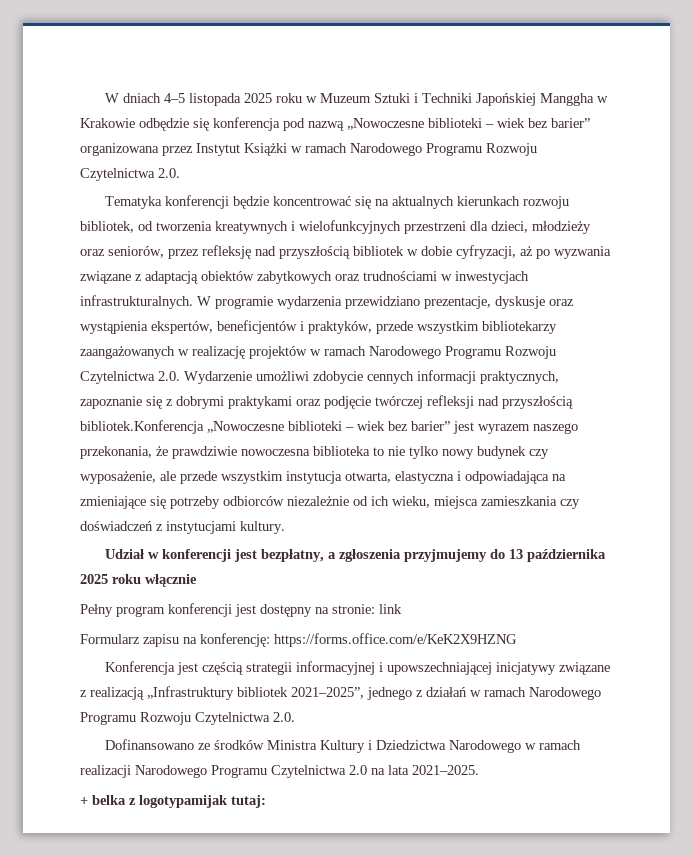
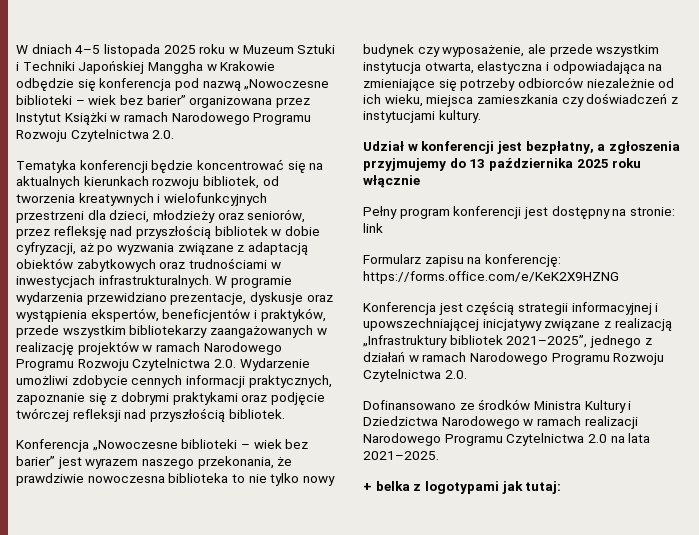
[80,420,204,434] bibliotek.Konferencja -> [228,409,285,419] [16,439,89,452] bibliotek. // Konferencja
[139,795,228,808] logotypamijak -> [424,481,523,494] logotypami jak

